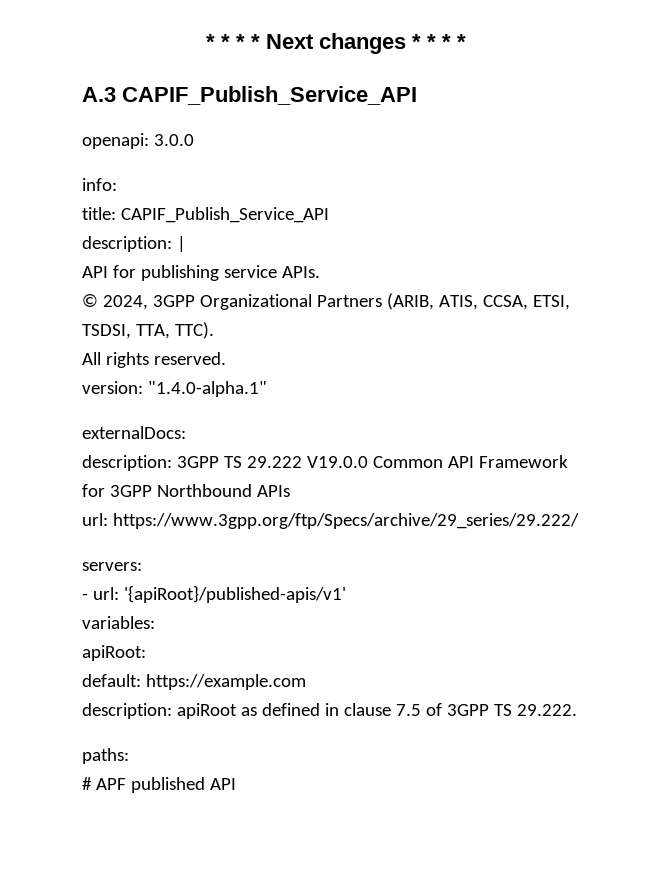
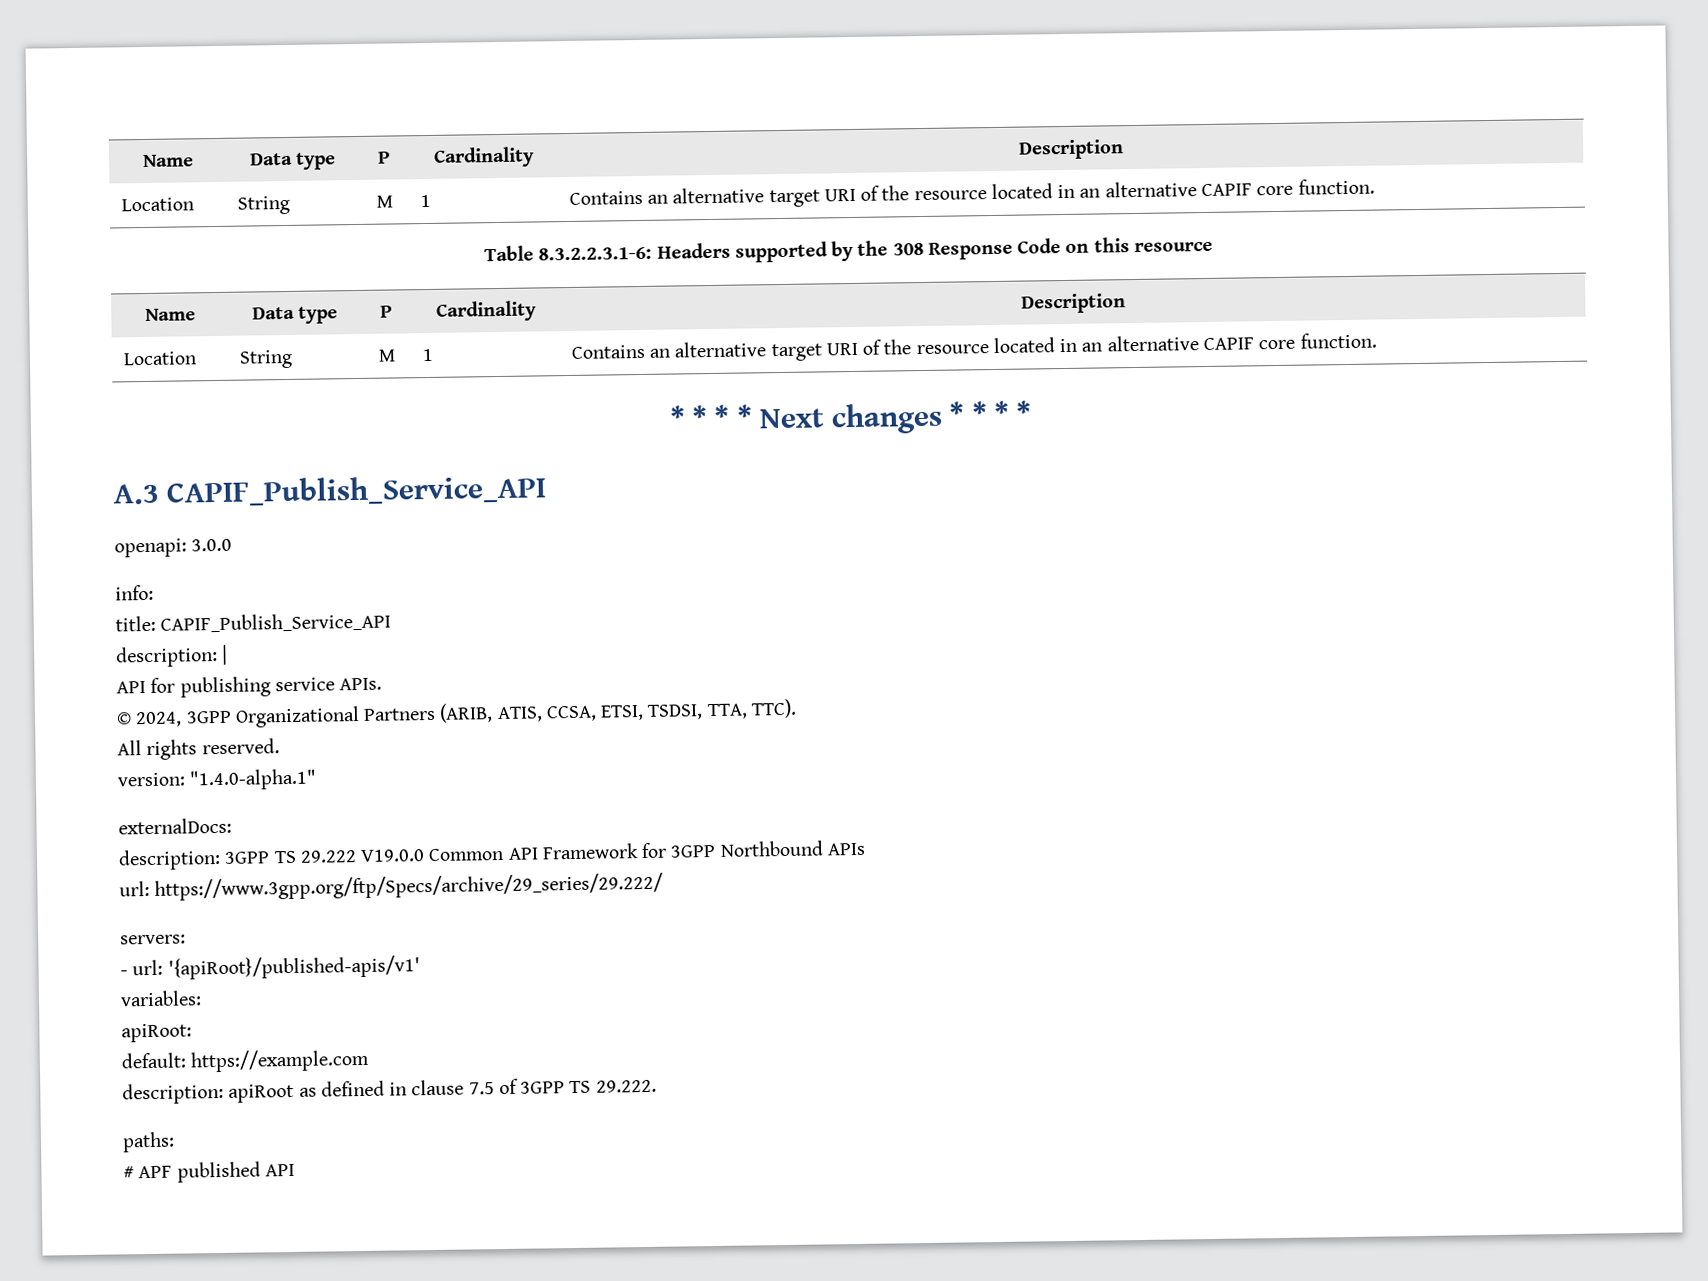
(206, 41) none -> [142,154,194,168] [249,152,337,170] [378,151,391,164] [432,146,535,168] [1017,139,1124,160] [120,197,194,212] [236,195,290,215] [376,195,393,208] [419,194,431,208] [568,178,1375,208] [484,237,1213,263] [144,308,196,321] [251,306,339,324] [380,305,393,318] [435,300,537,322] [1020,293,1126,314] [122,351,197,366] [238,349,293,369] [378,349,396,362] [421,348,434,362] [570,332,1377,362] Name | Data type | P | Cardinality | Description // Location | String | M | 1 | Contains an alternative target URI of the resource located in an alternative CAPIF core function. // Table 8.3.2.2.3.1-6: Headers supported by the 308 Response Code on this resource // Name | Data type | P | Cardinality | Description // Location | String | M | 1 | Contains an alternative target URI of the resource located in an alternative CAPIF core function. //

